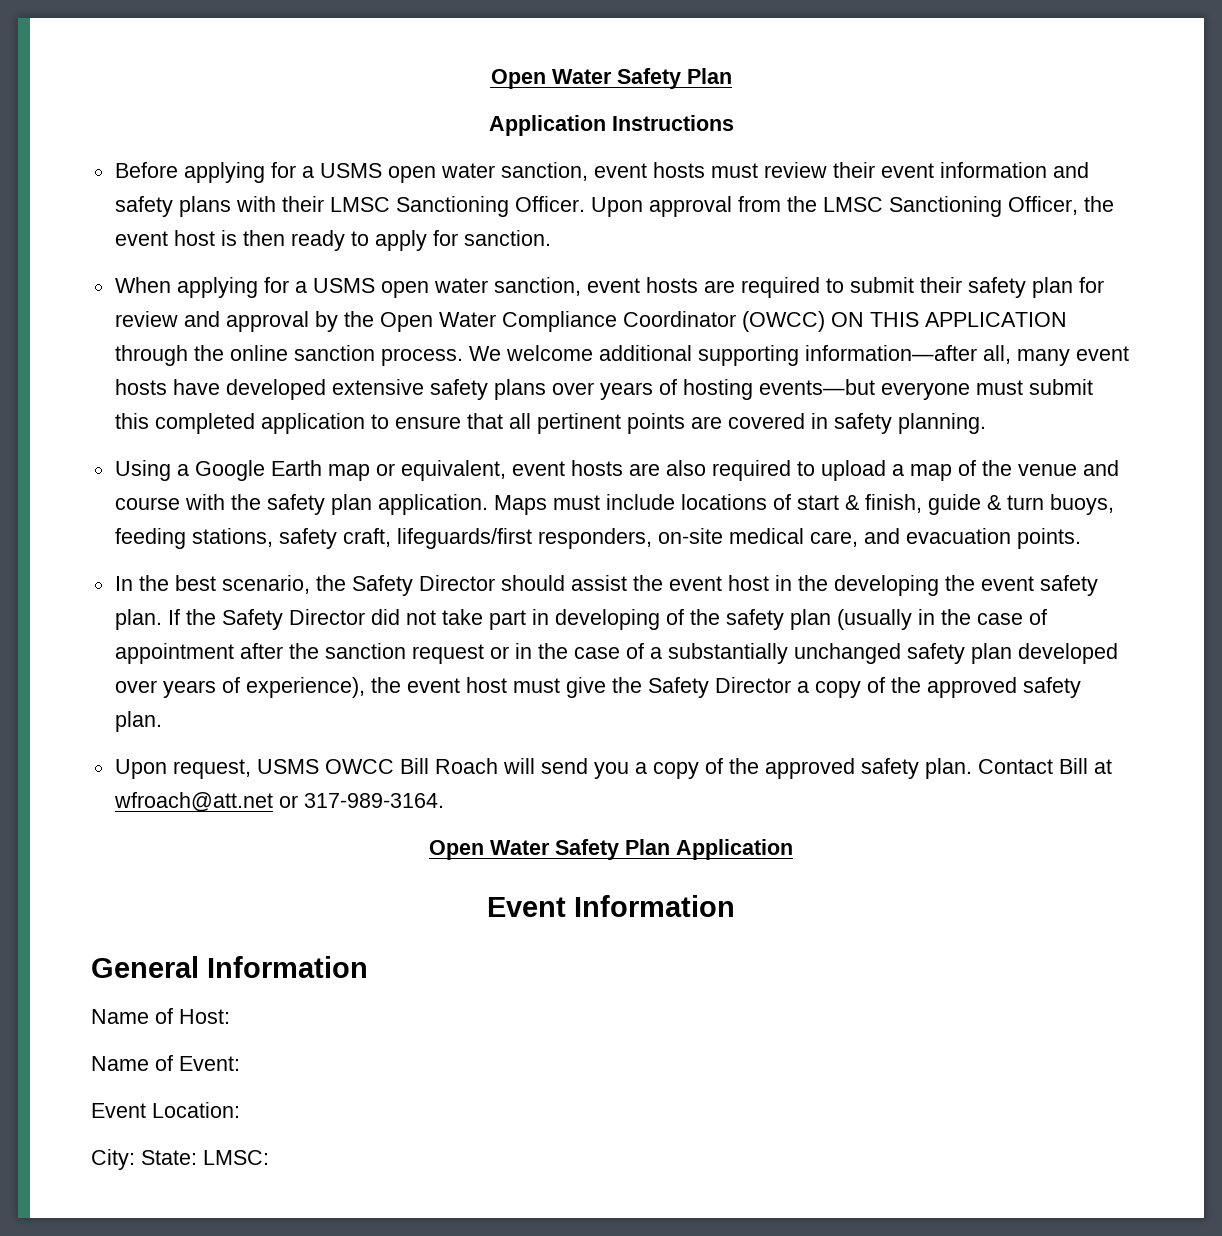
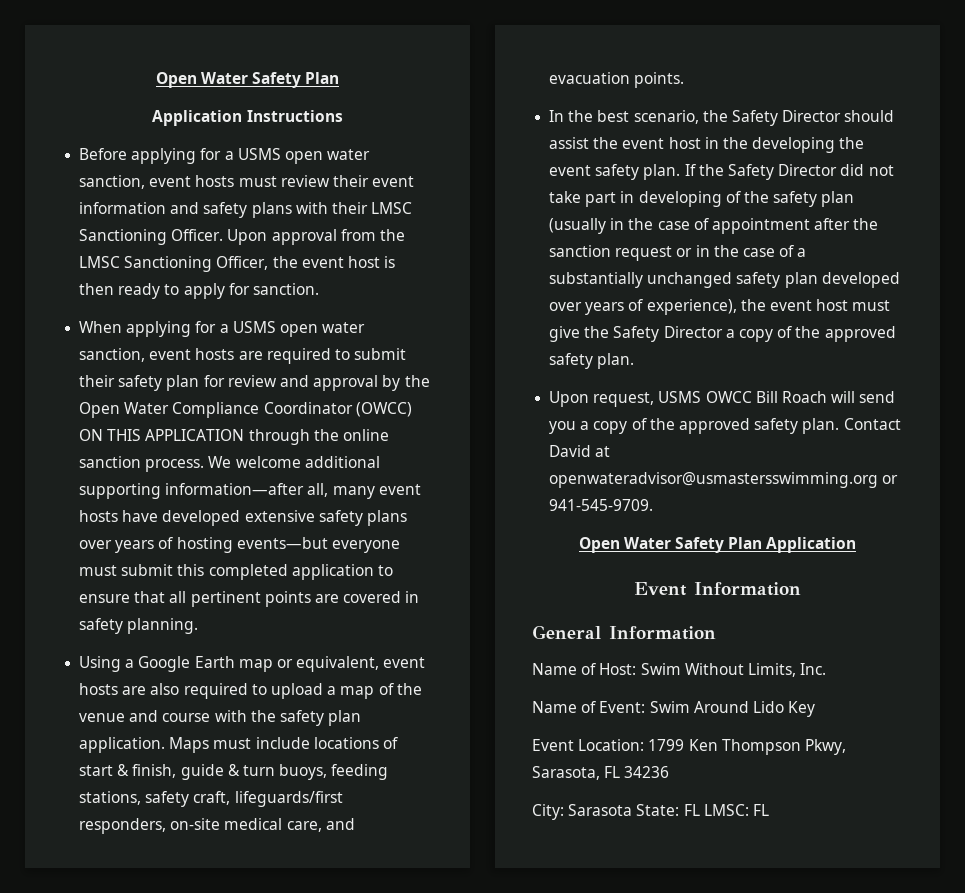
[1058,758,1112,774] [113,792,444,812] Bill at wfroach@att.net or 317-989-3164. -> [549,445,611,457] [549,472,899,488] [549,499,654,511] David at openwateradvisor@usmastersswimming.org or 941-545-9709.
(230, 1016) none -> [640,663,827,677] Swim Without Limits, Inc.
[91,1102,240,1118] [91,1149,269,1170] // Event Location: // City: State: LMSC: -> [649,701,816,717] [532,739,846,755] [532,766,670,780] [532,804,769,820] Swim Around Lido Key // Event Location: 1799 Ken Thompson Pkwy, Sarasota, FL 34236 // City: Sarasota State: FL LMSC: FL

